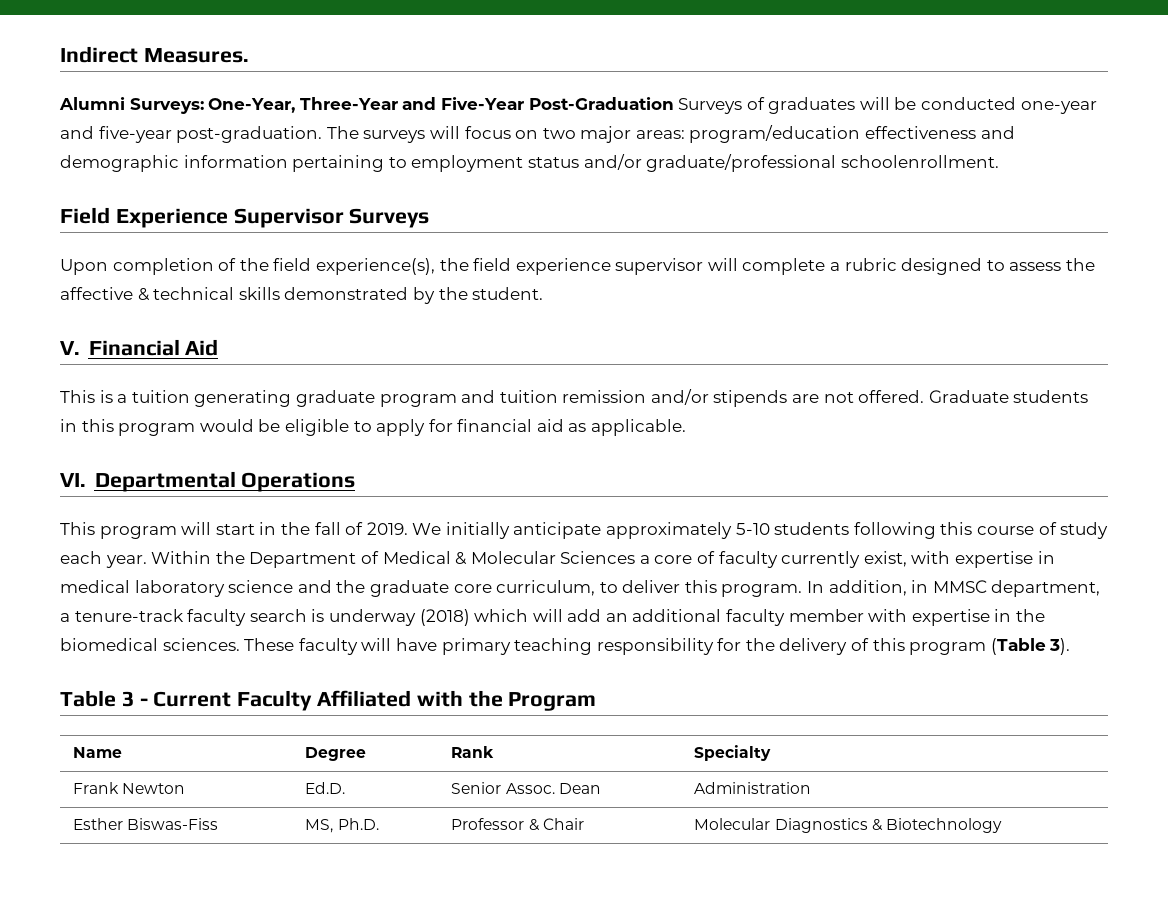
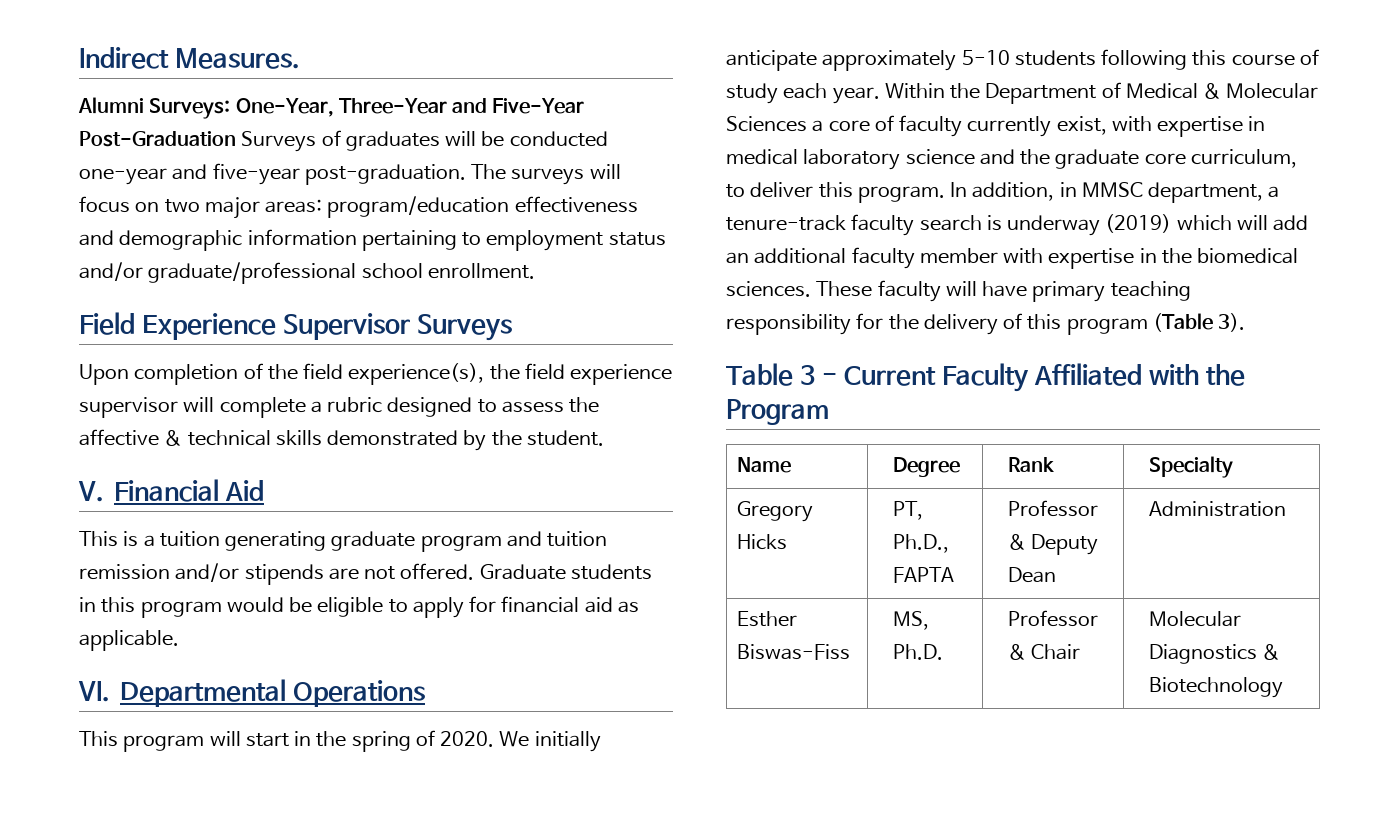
[840,155,999,168] schoolenrollment. -> [361,263,535,279] school enrollment.
[314,522,408,535] fall of 2019. -> [351,730,495,752] spring of 2020.
[419,609,470,626] (2018) -> [1105,214,1172,233] (2019)
[73,782,186,794] [305,782,346,794] [451,782,555,794] Frank Newton | Ed.D. | Senior Assoc. -> [737,501,814,522] [737,534,788,550] [893,501,924,520] [893,534,950,553] [893,567,955,583] [1008,500,1099,517] [1008,534,1099,555] Gregory Hicks | PT, Ph.D., FAPTA | Professor & Deputy

